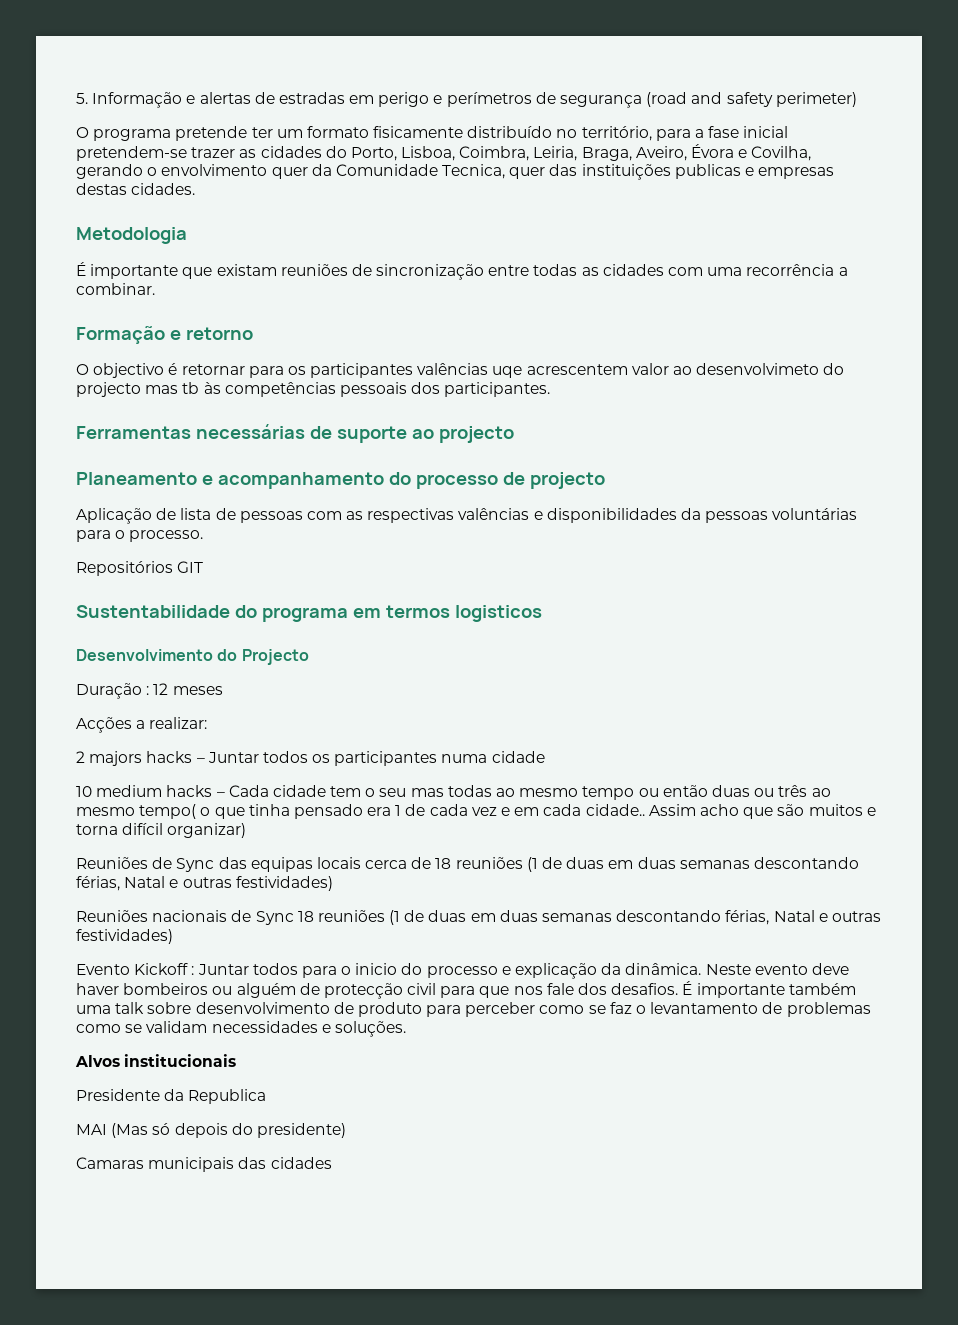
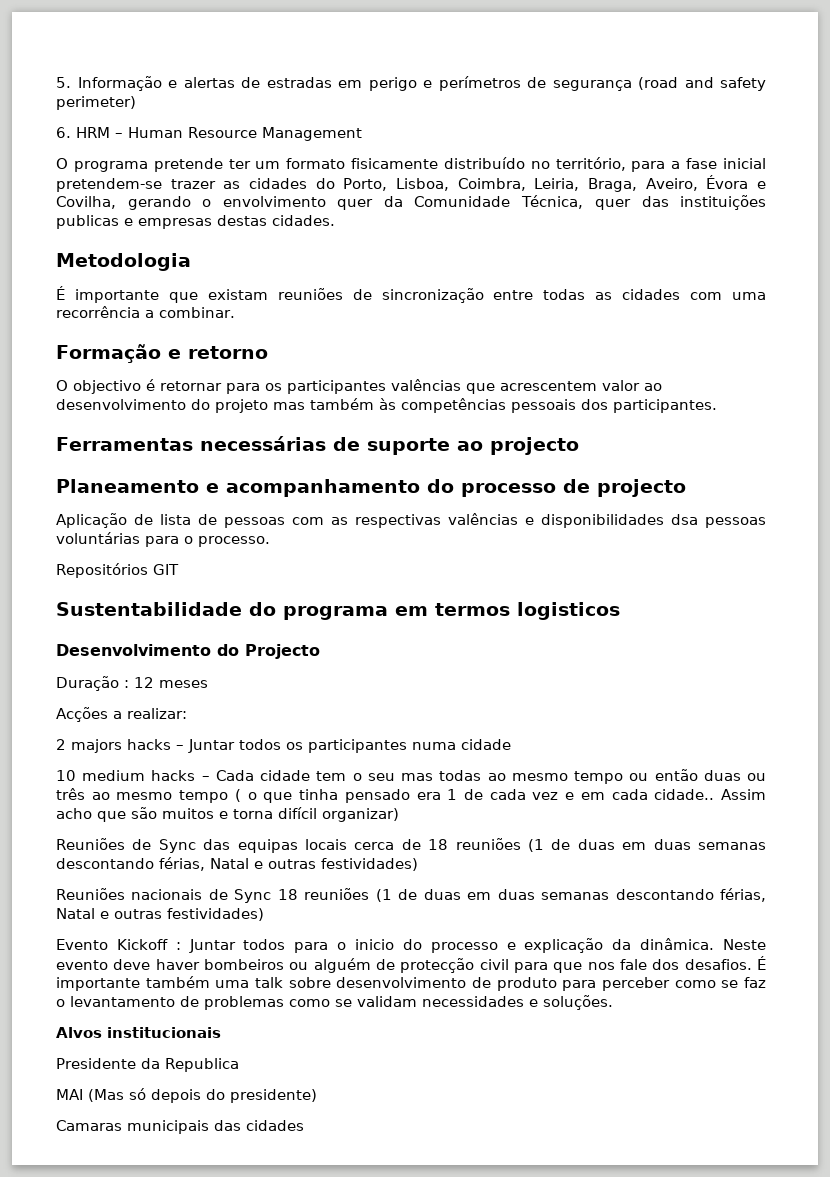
(857, 99) none -> [56,127,362,141] // 6. HRM – Human Resource Management
[442,164,506,179] Tecnica, -> [520,195,584,209] Técnica,
[492,366,523,378] uqe -> [466,383,495,394] que
[696,363,845,375] [76,382,200,397] desenvolvimeto do projecto mas tb -> [56,398,374,413] desenvolvimento do projeto mas também
[681,508,702,520] da -> [671,514,698,525] dsa
[139,804,197,819] tempo( -> [179,789,241,803] tempo (

